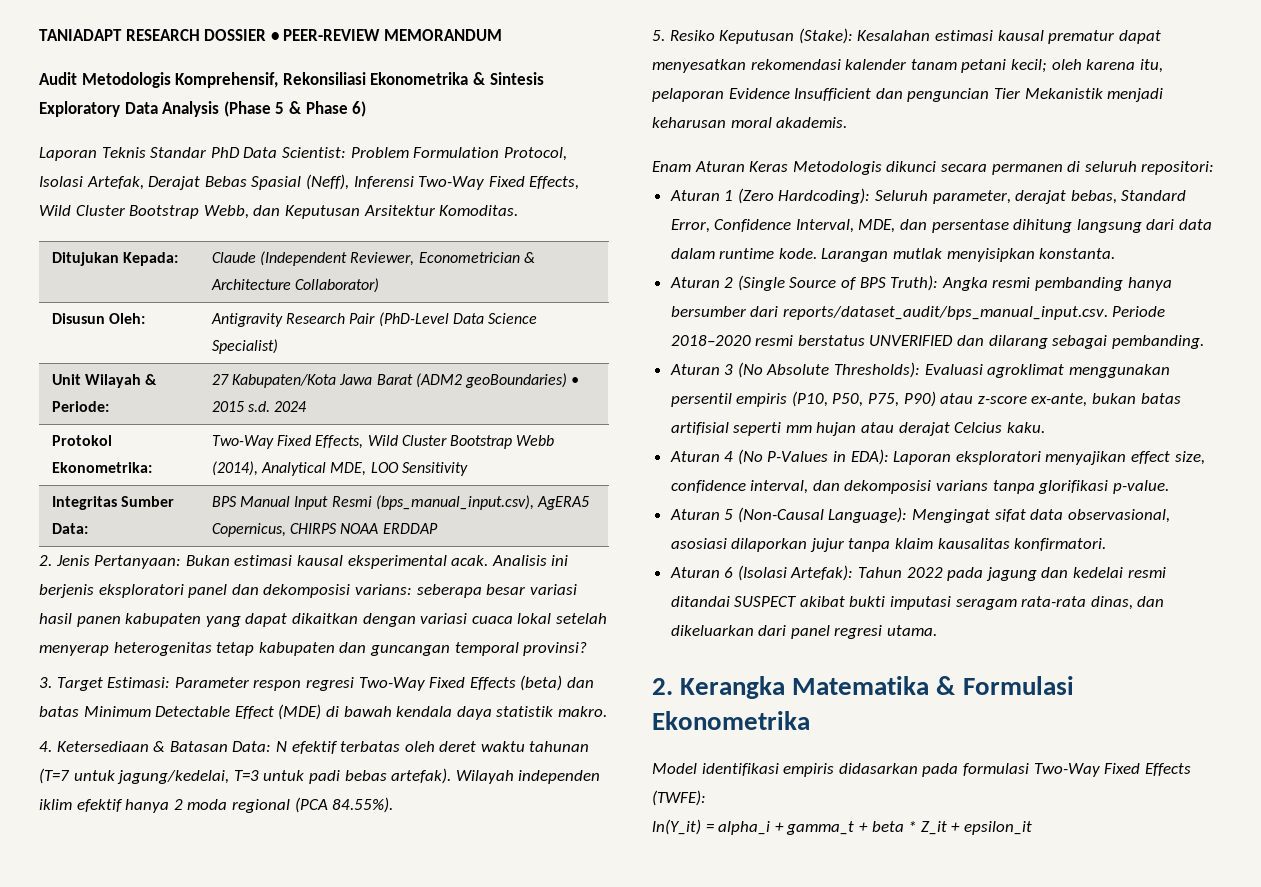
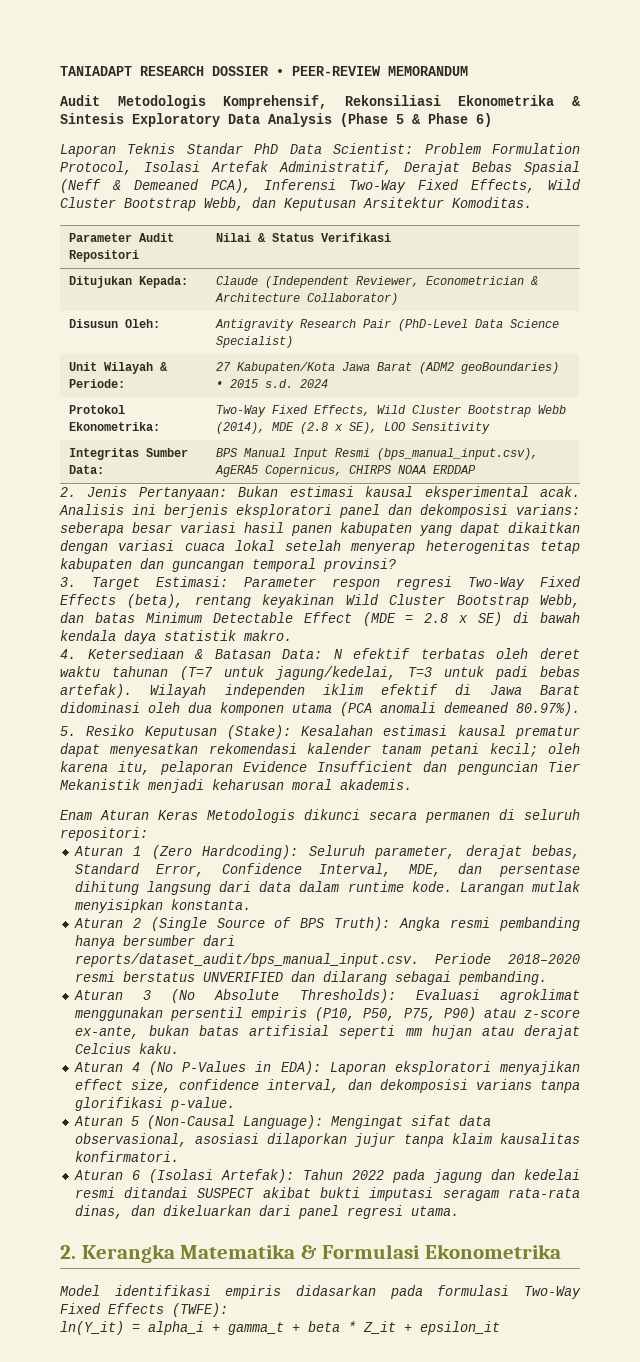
[86,176,144,190] Artefak, -> [211,161,392,175] Artefak Administratif,
[305,174,349,190] (Neff), -> [60,179,251,193] (Neff & Demeaned PCA),
(519, 210) none -> [68,233,174,242] [68,250,139,262] [215,233,391,242] // Parameter Audit Repositori | Nilai & Status Verifikasi
[261,462,367,476] Analytical MDE, -> [271,422,377,434] MDE (2.8 x SE),
[520,675,563,691] (beta) -> [127,594,580,608] (beta), rentang keyakinan Wild Cluster Bootstrap Webb,
[278,704,322,720] (MDE) -> [362,612,503,626] (MDE = 2.8 x SE)
[125,797,394,813] hanya 2 moda regional (PCA 84.55%). -> [455,684,580,695] [60,702,580,716] di Jawa Barat didominasi oleh dua komponen utama (PCA anomali demeaned 80.97%).

